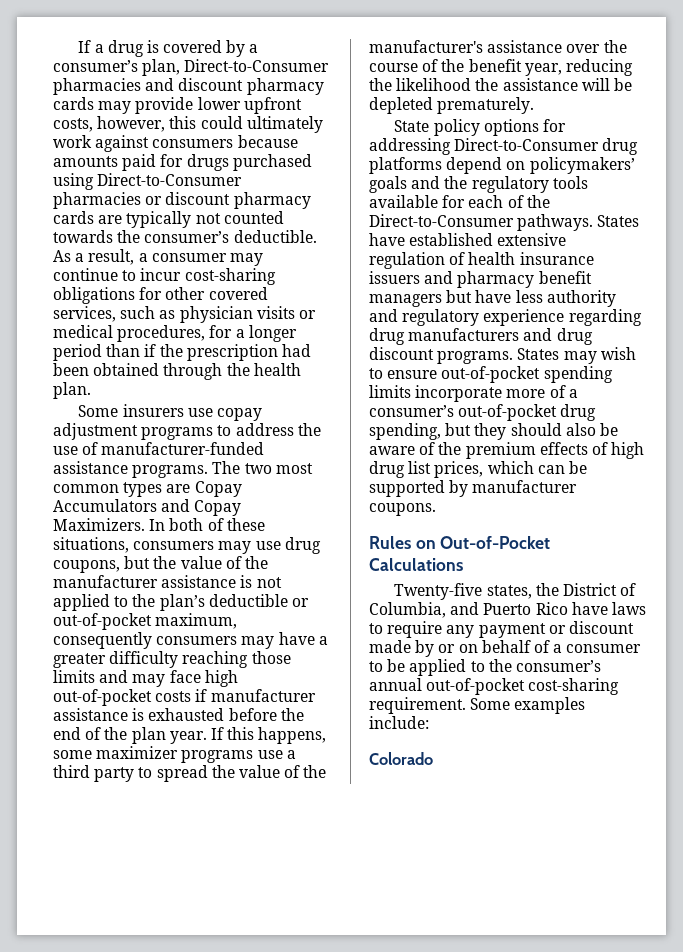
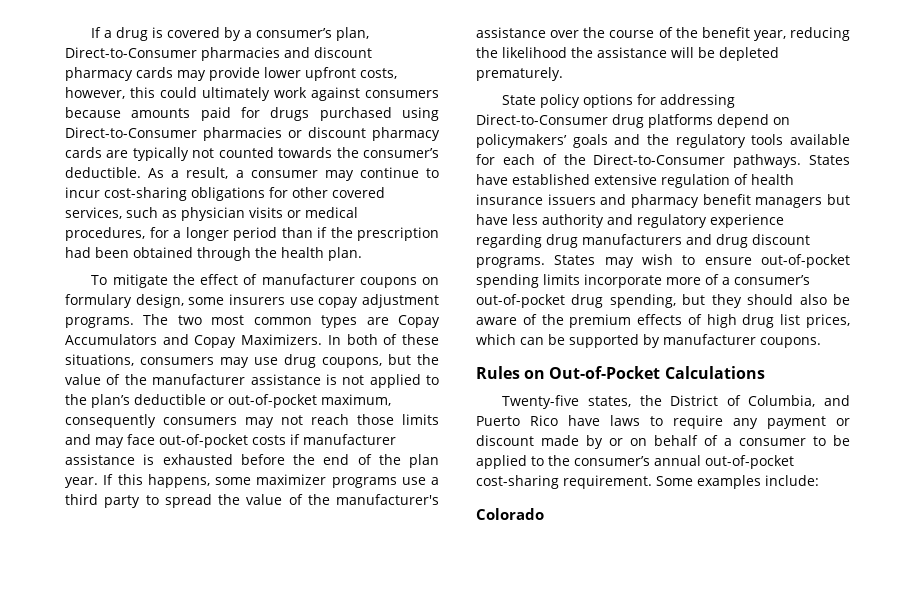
[78,404,262,421] [53,423,321,440] [53,442,265,455] [53,461,128,474] Some insurers use copay adjustment programs to address the use of manufacturer-funded assistance -> [91,274,439,288] [65,294,439,308] To mitigate the effect of manufacturer coupons on formulary design, some insurers use copay adjustment
[278,632,328,645] [53,651,249,668] have a greater difficulty reaching -> [281,414,349,425] not reach
[204,670,238,687] high -> (155, 439) none

